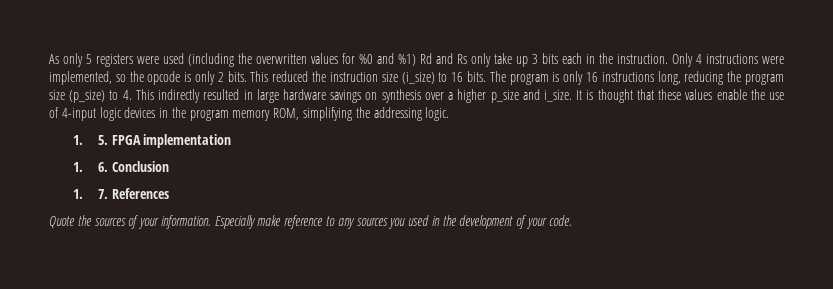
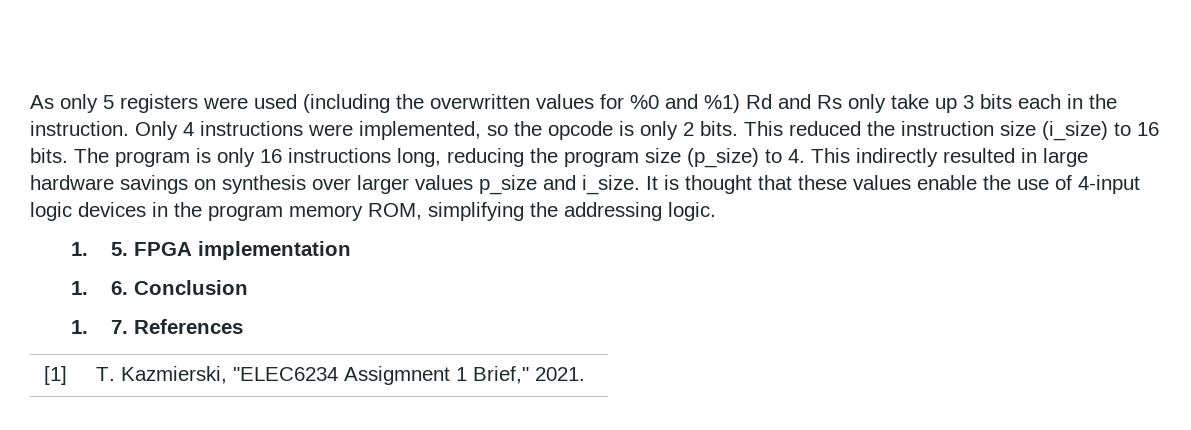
[448,89,487,103] a higher -> [357,175,473,194] larger values
[49,215,572,229] // Quote the sources of your information. Especially make reference to any sources you used in the development of your code. -> [44,366,68,385] [96,366,586,385] // [1] | T. Kazmierski, "ELEC6234 Assigmnent 1 Brief," 2021.

